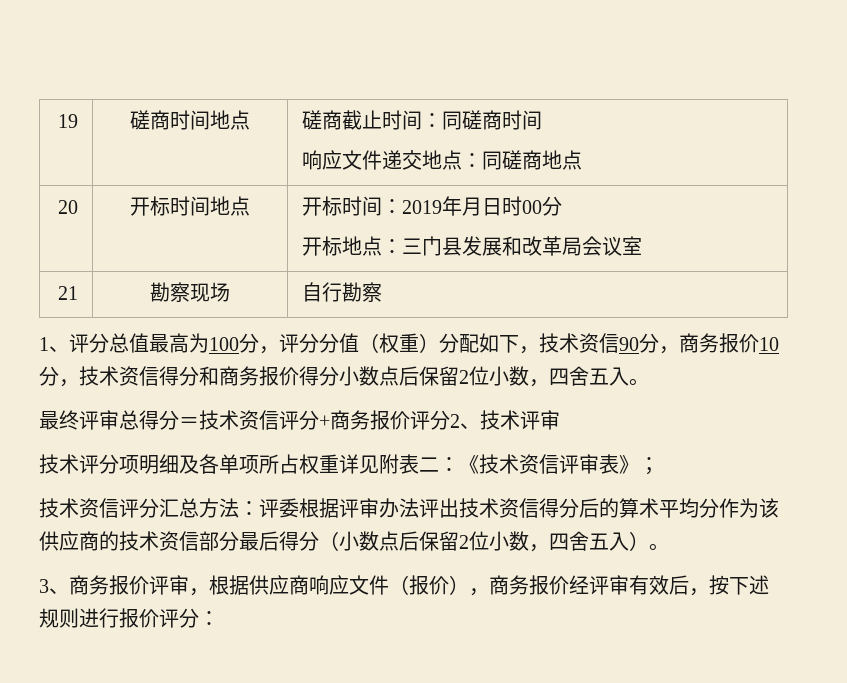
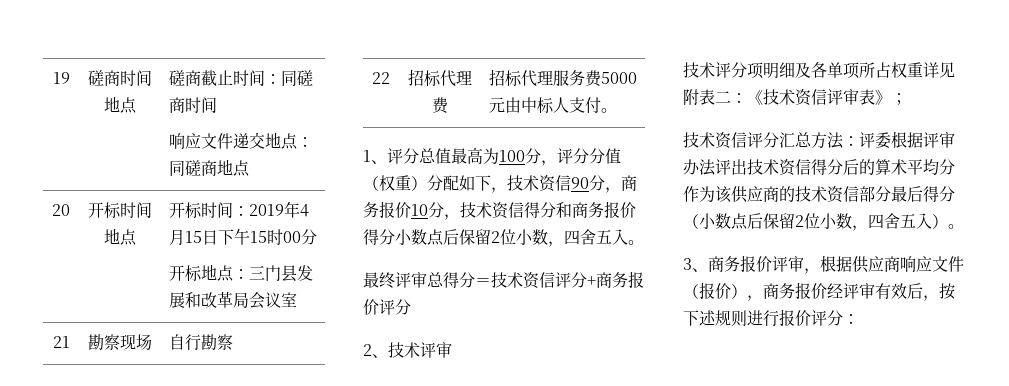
[461,197,502,216] 月日 -> [299,204,309,217] [168,229,267,245] 4月15日下午15
(382, 292) none -> [372,72,391,84] [407,69,472,87] [431,97,449,114] [488,69,637,87] [488,97,617,114] // 22 | 招标代理费 | 招标代理服务费5000元由中标人支付。
(450, 420) none -> (411, 307) //

